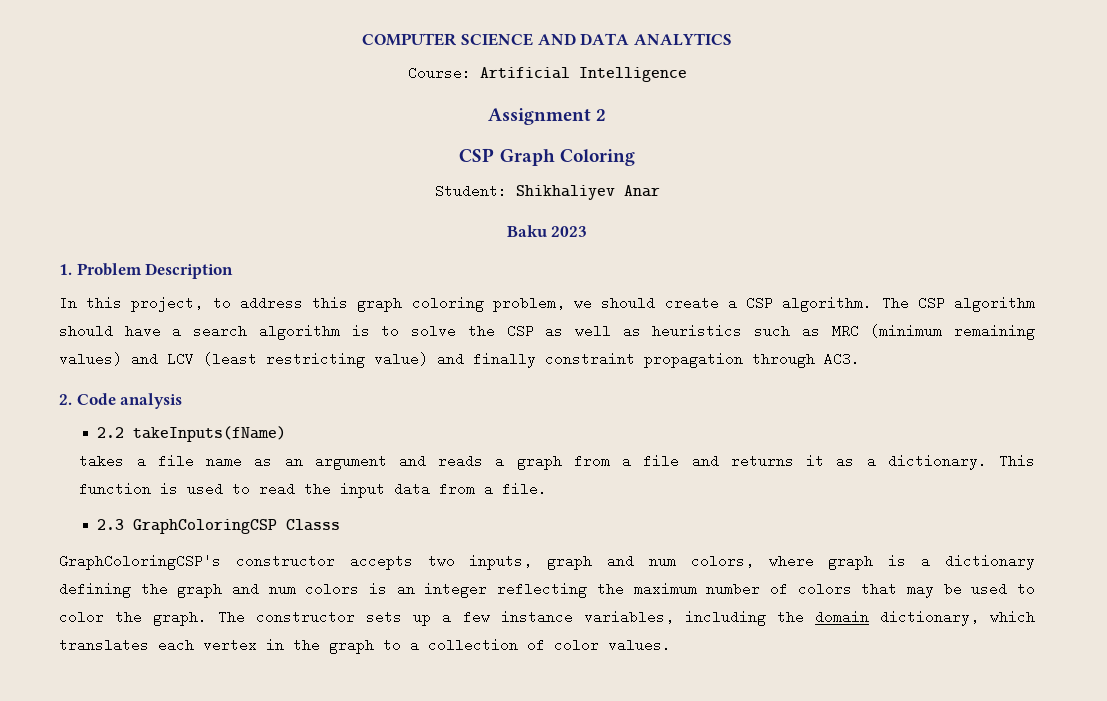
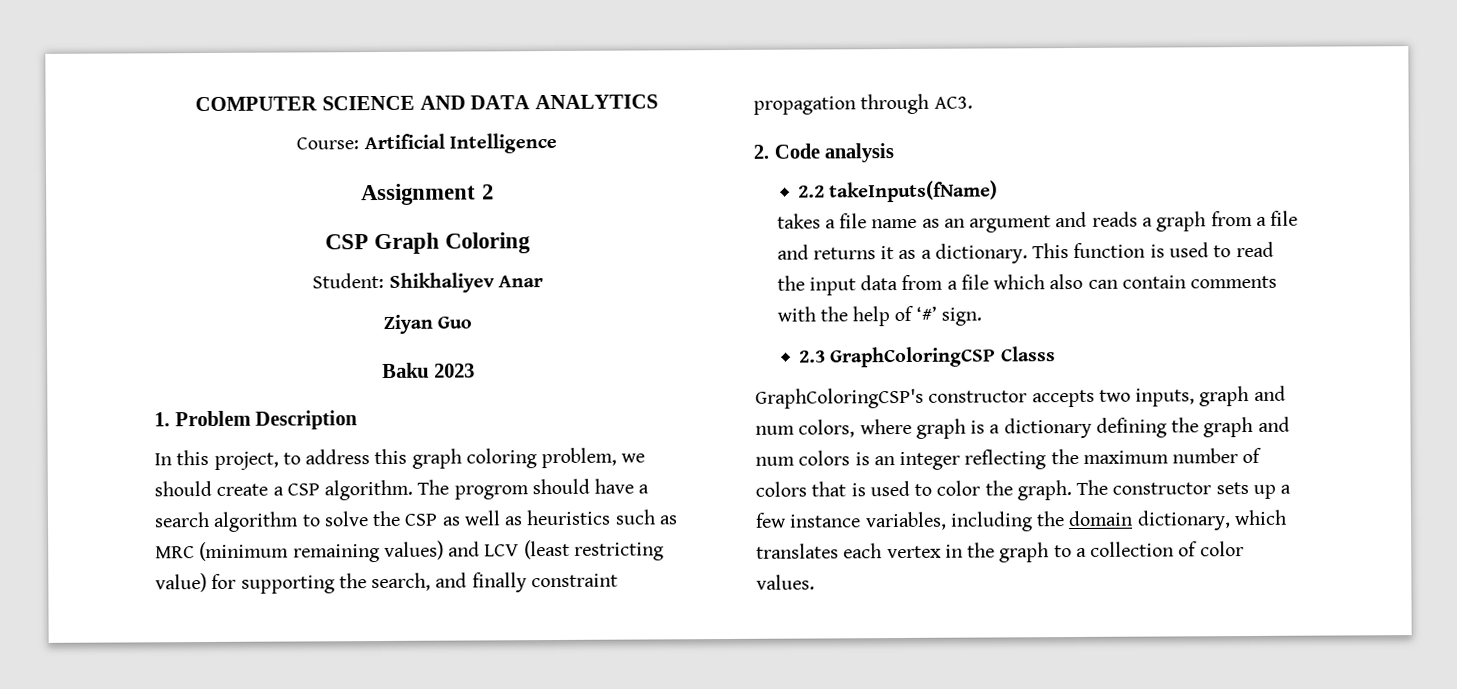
(660, 191) none -> [382,314,473,334] // Ziyan Guo
[917,296,1035,312] CSP algorithm -> [453,485,529,500] progrom
[351,325,370,336] is -> (300, 521) none
(428, 359) none -> [211,572,432,594] for supporting the search,
[502,482,548,496] file. -> [960,273,1278,290] [776,305,982,327] file which also can contain comments with the help of ‘#’ sign.
[906,582,962,598] may be -> [850,483,866,497] is

